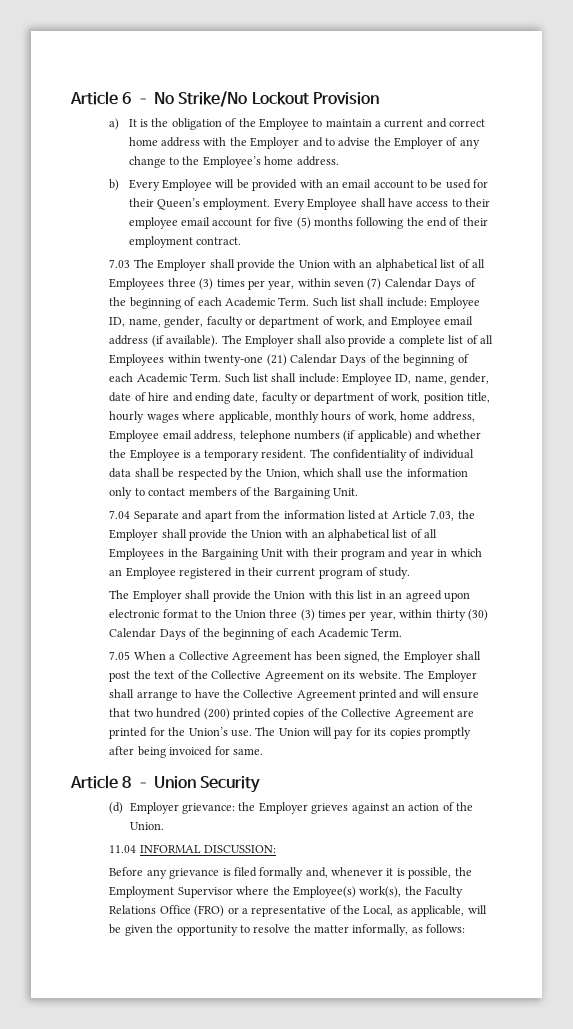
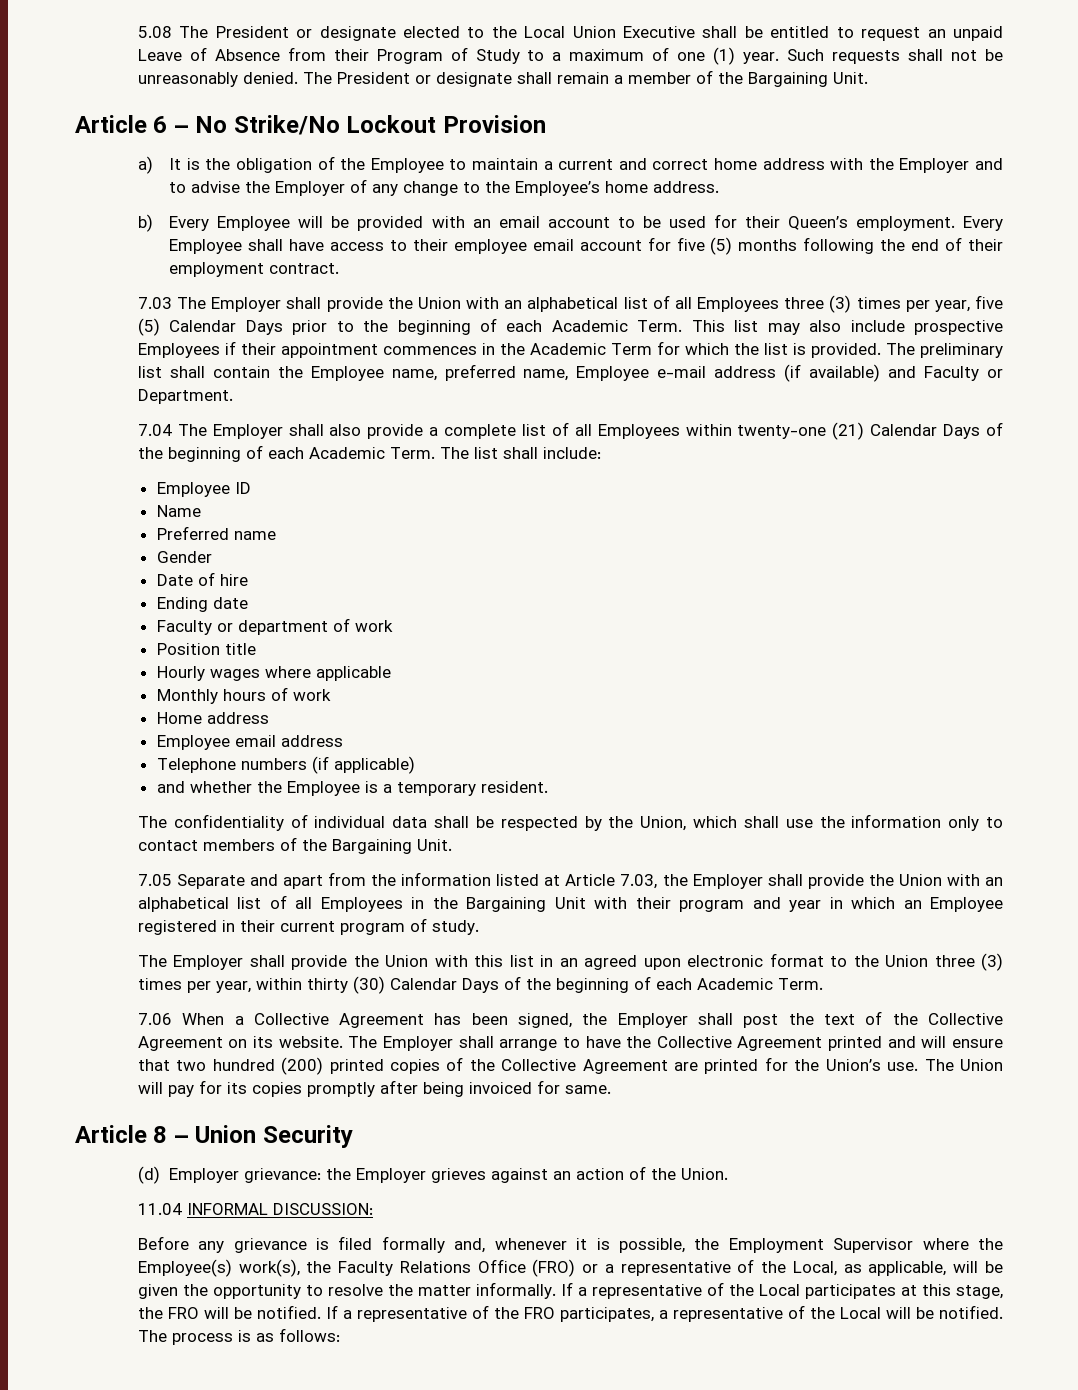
(70, 98) none -> [137,26,1004,41] [137,47,1004,65] [137,70,868,87] 5.08 The President or designate elected to the Local Union Executive shall be entitled to request an unpaid Leave of Absence from their Program of Study to a maximum of one (1) year. Such requests shall not be unreasonably denied. The President or designate shall remain a member of the Bargaining Unit. //
[297,278,476,290] [109,297,481,309] [109,316,474,328] [109,335,219,347] within seven (7) Calendar Days of the beginning of each Academic Term. Such list shall include: Employee ID, name, gender, faculty or department of work, and Employee email address (if available). -> [975,295,1004,309] [137,318,1004,336] [137,341,1004,358] [137,364,1004,382] [137,389,233,404] [137,424,172,436] five (5) Calendar Days prior to the beginning of each Academic Term. This list may also include prospective Employees if their appointment commences in the Academic Term for which the list is provided. The preliminary list shall contain the Employee name, preferred name, Employee e-mail address (if available) and Faculty or Department. // 7.04
[224,373,490,385] [109,392,490,404] [109,411,475,423] [109,430,291,442] Such list shall include: Employee ID, name, gender, date of hire and ending date, faculty or department of work, position title, hourly wages where applicable, monthly hours of work, home address, Employee email address, telephone -> [439,447,601,459] [156,482,251,497] [156,505,201,517] [156,526,276,540] [156,551,212,563] [156,572,248,586] [156,597,248,612] [156,618,393,635] [156,643,256,655] [156,666,391,681] [156,687,331,704] [156,712,269,724] [156,735,343,750] [156,758,236,773] The list shall include: // Employee ID // Name // Preferred name // Gender // Date of hire // Ending date // Faculty or department of work // Position title // Hourly wages where applicable // Monthly hours of work // Home address // Employee email address // Telephone
(412, 436) none -> (415, 765) //
(307, 454) none -> (548, 787) //
[109,510,131,519] 7.04 -> [137,874,172,886] 7.05
[109,651,131,660] 7.05 -> [137,1013,172,1025] 7.06
[352,924,409,936] informally, -> [475,1282,1003,1299] [137,1305,1004,1322] [137,1330,251,1345] informally. If a representative of the Local participates at this stage, the FRO will be notified. If a representative of the FRO participates, a representative of the Local will be notified. The process is

